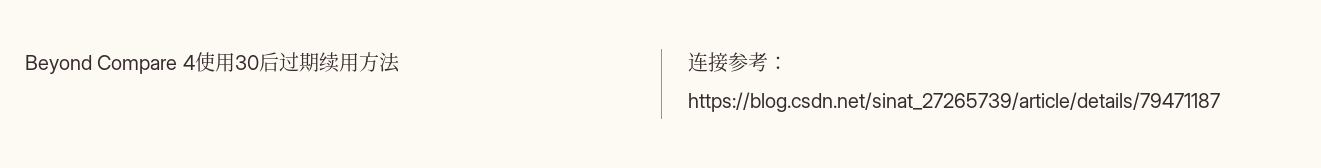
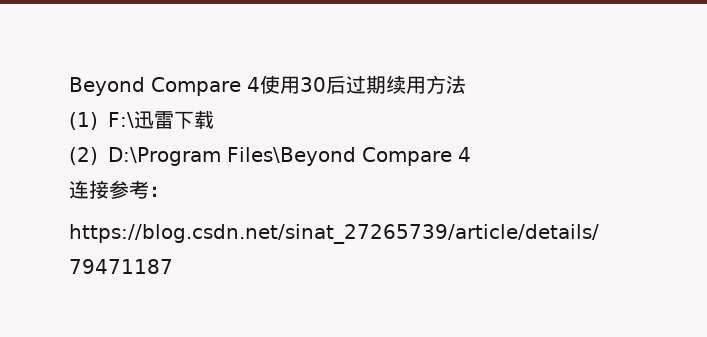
(400, 62) none -> [69,110,214,130] [69,147,471,166] // (1) F:\迅雷下载 // (2) D:\Program Files\Beyond Compare 4

